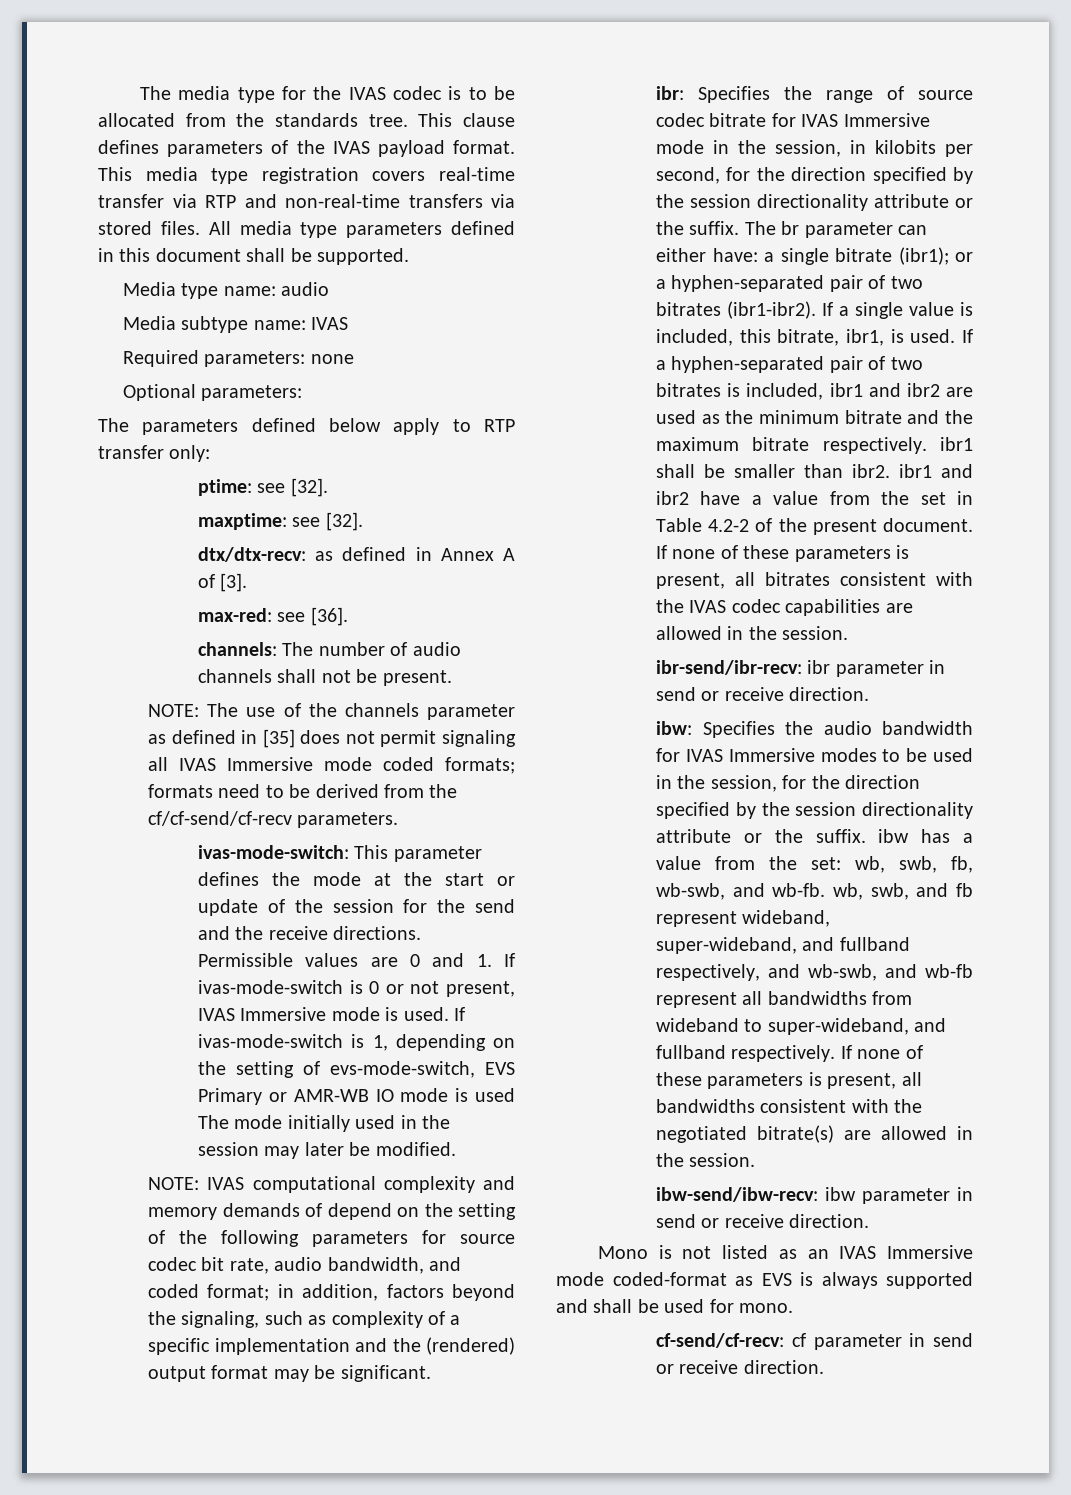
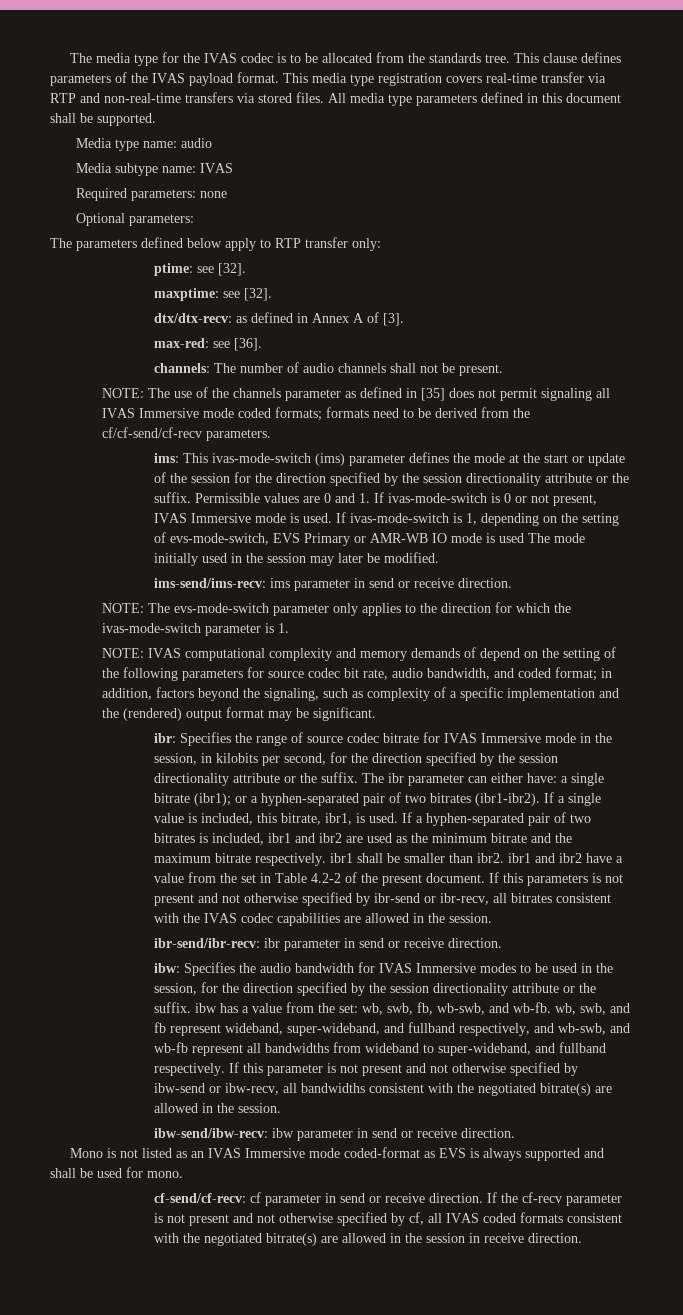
[198,845,389,859] ivas-mode-switch: This -> [154,453,346,466] ims: This ivas-mode-switch (ims)
[474,899,515,913] [198,926,422,940] send and the receive directions. -> [276,472,630,486] [154,492,192,503] direction specified by the session directionality attribute or the suffix.
(456, 1149) none -> [154,578,513,591] [102,602,572,616] [102,623,290,636] // ims-send/ims-recv: ims parameter in send or receive direction. // NOTE: The evs-mode-switch parameter only applies to the direction for which the ivas-mode-switch parameter is 1.
[781,221,800,235] br -> [388,773,405,783] ibr
[672,545,910,562] [656,573,726,589] none of these parameters is present, -> [503,873,624,886] [154,892,490,906] this parameters is not present and not otherwise specified by ibr-send or ibr-recv,
[857,1045,923,1059] [656,1072,897,1089] none of these parameters is present, -> [243,1062,579,1076] [154,1083,280,1095] this parameter is not present and not otherwise specified by ibw-send or ibw-recv,
(824, 1367) none -> [487,1192,623,1206] [154,1212,623,1226] [154,1233,583,1246] If the cf-recv parameter is not present and not otherwise specified by cf, all IVAS coded formats consistent with the negotiated bitrate(s) are allowed in the session in receive direction.

